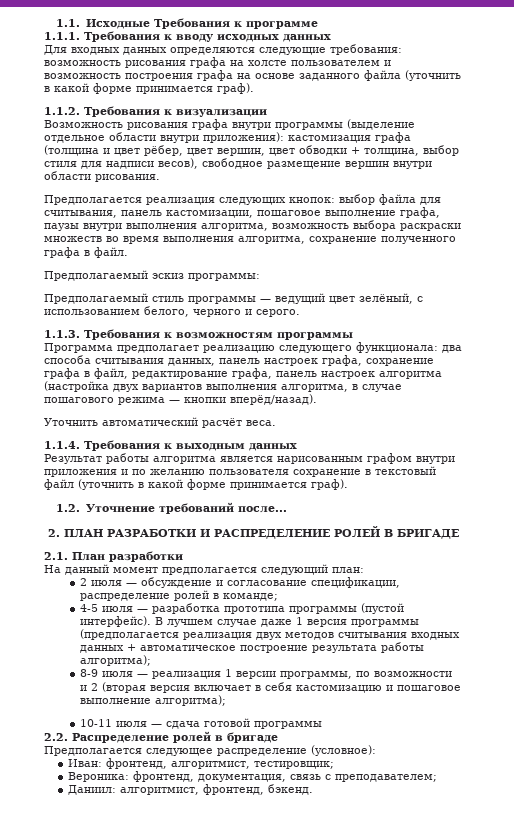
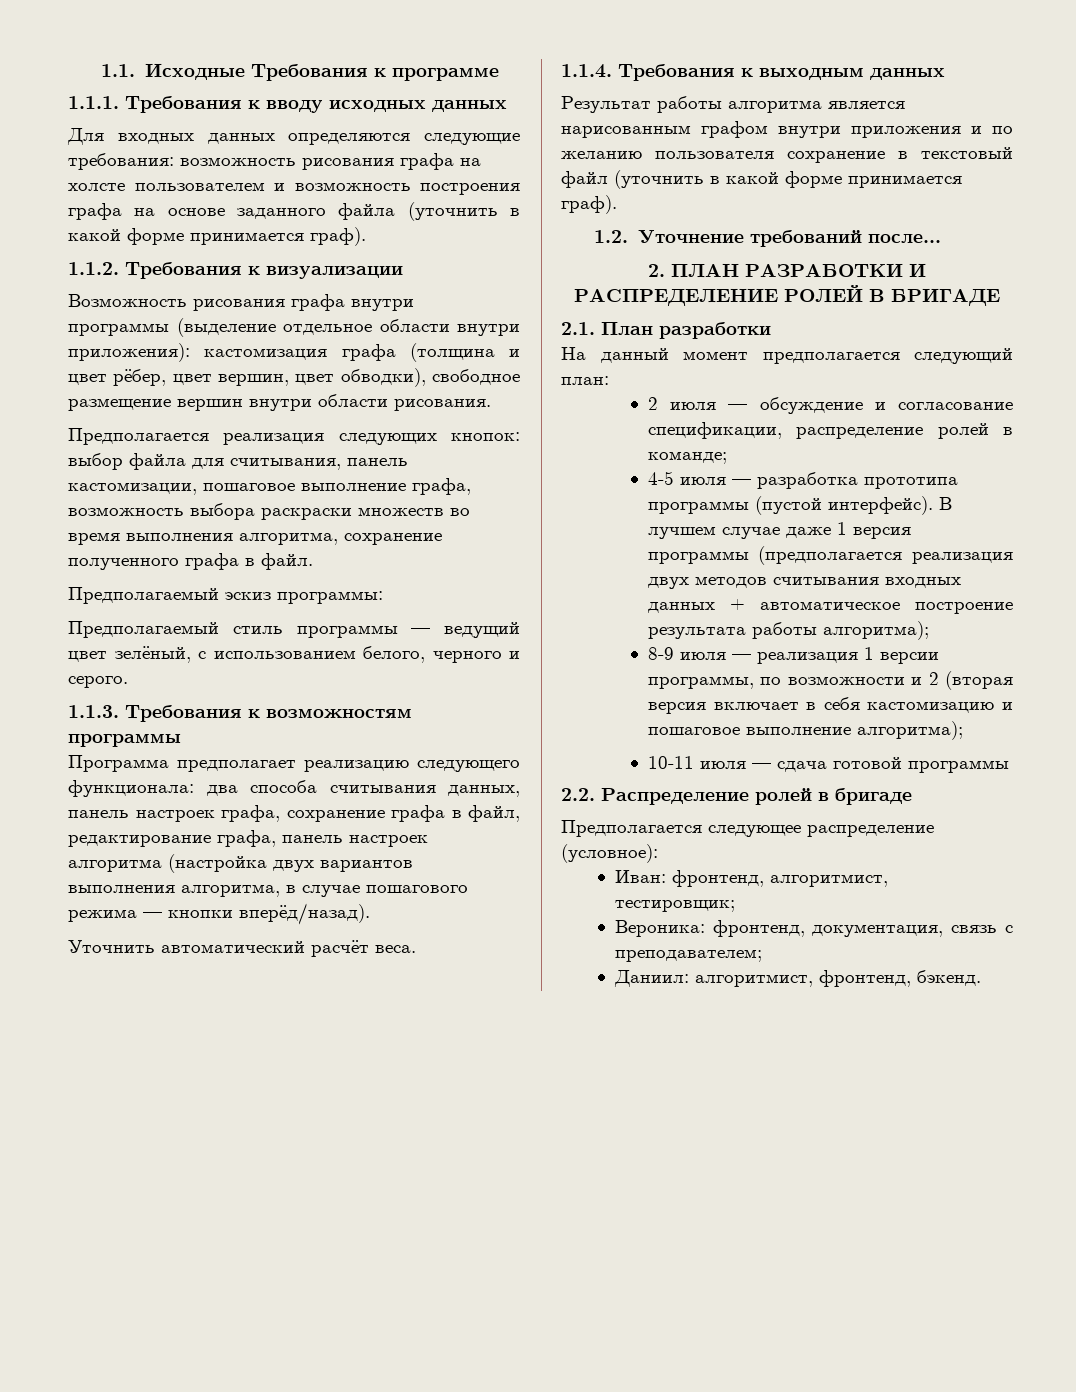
[299,145,459,156] [44,158,198,169] обводки + толщина, выбор стиля для надписи весов), -> [340,368,426,387] обводки),
[44,223,268,231] паузы внутри выполнения алгоритма, -> (471, 486) none

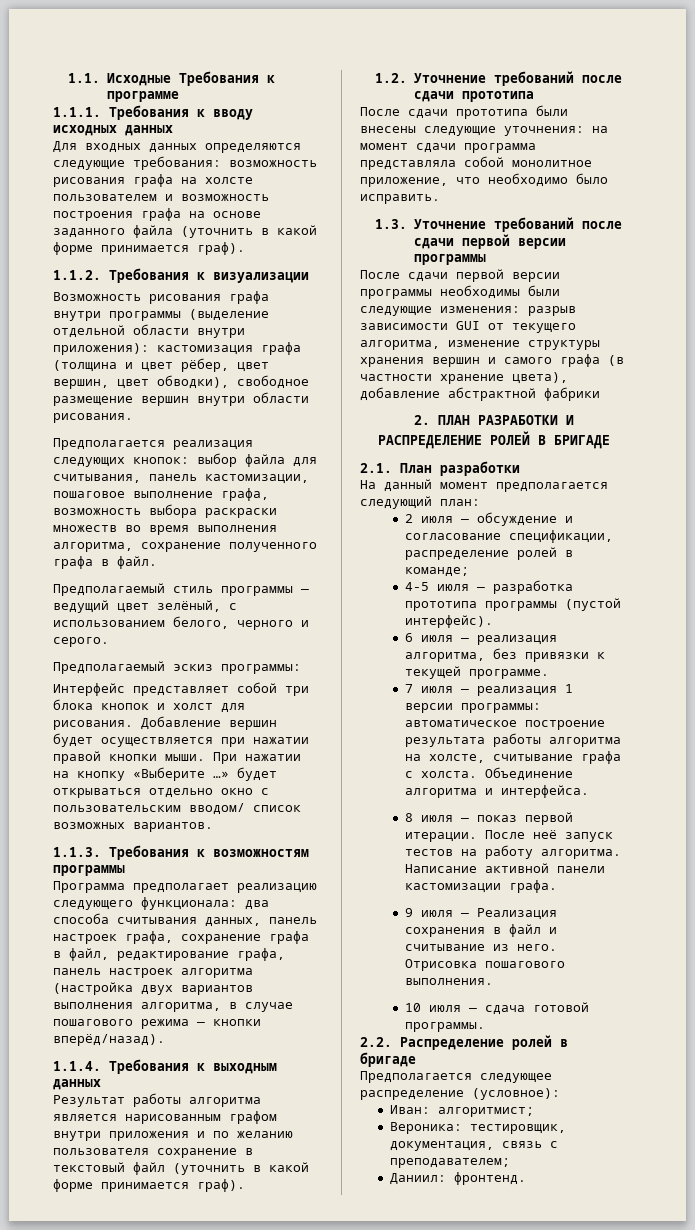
[283,324,372,335] отдельное -> [53,325,125,338] отдельной
[68,587,383,604] // Предполагаемый эскиз программы: -> (157, 562) none
(128, 682) none -> [53,661,301,674] [53,682,309,696] [53,699,245,713] [53,716,277,730] [53,733,309,747] [53,751,301,764] [53,767,277,781] [53,788,269,798] [53,803,301,815] [53,822,213,832] // Предполагаемый эскиз программы: // Интерфейс представляет собой три блока кнопок и холст для рисования. Добавление вершин будет осуществляется при нажатии правой кнопки мыши. При нажатии на кнопку «Выберите …» будет открываться отдельно окно с пользовательским вводом/ список возможных вариантов.
[68,940,416,957] // Уточнить автоматический расчёт веса. -> (165, 1040) none
[867,234,941,243] после... -> [581,75,622,83] [413,91,534,102] [360,105,568,119] [360,126,608,136] [360,143,536,153] [360,156,592,170] [360,173,608,187] [360,194,440,204] [375,217,622,232] [413,234,566,249] [413,254,486,265] [360,269,560,282] [360,285,560,299] [360,306,576,316] [360,321,576,333] [360,340,600,350] [360,354,624,367] [360,372,568,384] [360,387,600,401] после сдачи прототипа // После сдачи прототипа были внесены следующие уточнения: на момент сдачи программа представляла собой монолитное приложение, что необходимо было исправить. // 1.3. Уточнение требований после сдачи первой версии программы // После сдачи первой версии программы необходимы были следующие изменения: разрыв зависимости GUI от текущего алгоритма, изменение структуры хранения вершин и самого графа (в частности хранение цвета), добавление абстрактной фабрики
[938,497,952,510] [647,522,911,539] [647,546,1013,565] [647,576,961,589] [647,599,1013,614] [647,621,929,640] [647,647,674,660] В лучшем случае даже 1 версия программы (предполагается реализация двух методов считывания входных данных + автоматическое построение результата работы алгоритма); // 8-9 -> [404,633,557,645] [404,648,605,662] [404,666,549,679] [404,684,413,693] // 6 июля — реализация алгоритма, без привязки к текущей программе. // 7
[647,671,1014,690] [647,697,1013,714] [647,721,963,740] [647,756,694,769] программы, по возможности и 2 (вторая версия включает в себя кастомизацию и пошаговое выполнение алгоритма); // 10-11 -> [460,703,541,713] [404,720,605,730] [404,733,621,747] [404,751,621,764] [404,767,573,781] [404,785,589,798] [404,812,573,825] [404,830,613,842] [404,845,621,859] [404,863,605,873] [404,880,557,893] [404,908,557,920] [404,924,557,937] [404,944,557,951] [404,959,565,971] [404,978,493,985] [404,1003,421,1012] программы: автоматическое построение результата работы алгоритма на холсте, считывание графа с холста. Объединение алгоритма и интерфейса. // 8 июля — показ первой итерации. После неё запуск тестов на работу алгоритма. Написание активной панели кастомизации графа. // 9 июля — Реализация сохранения в файл и считывание из него. Отрисовка пошагового выполнения. // 10
[907,760,1009,773] программы -> [404,1022,485,1032] программы.
[671,870,888,887] [614,900,735,912] фронтенд, алгоритмист, тестировщик; -> [437,1107,534,1117] алгоритмист;
[712,920,805,937] фронтенд, -> [469,1124,566,1134] тестировщик,
[694,970,981,987] алгоритмист, фронтенд, бэкенд. -> [453,1172,526,1185] фронтенд.

